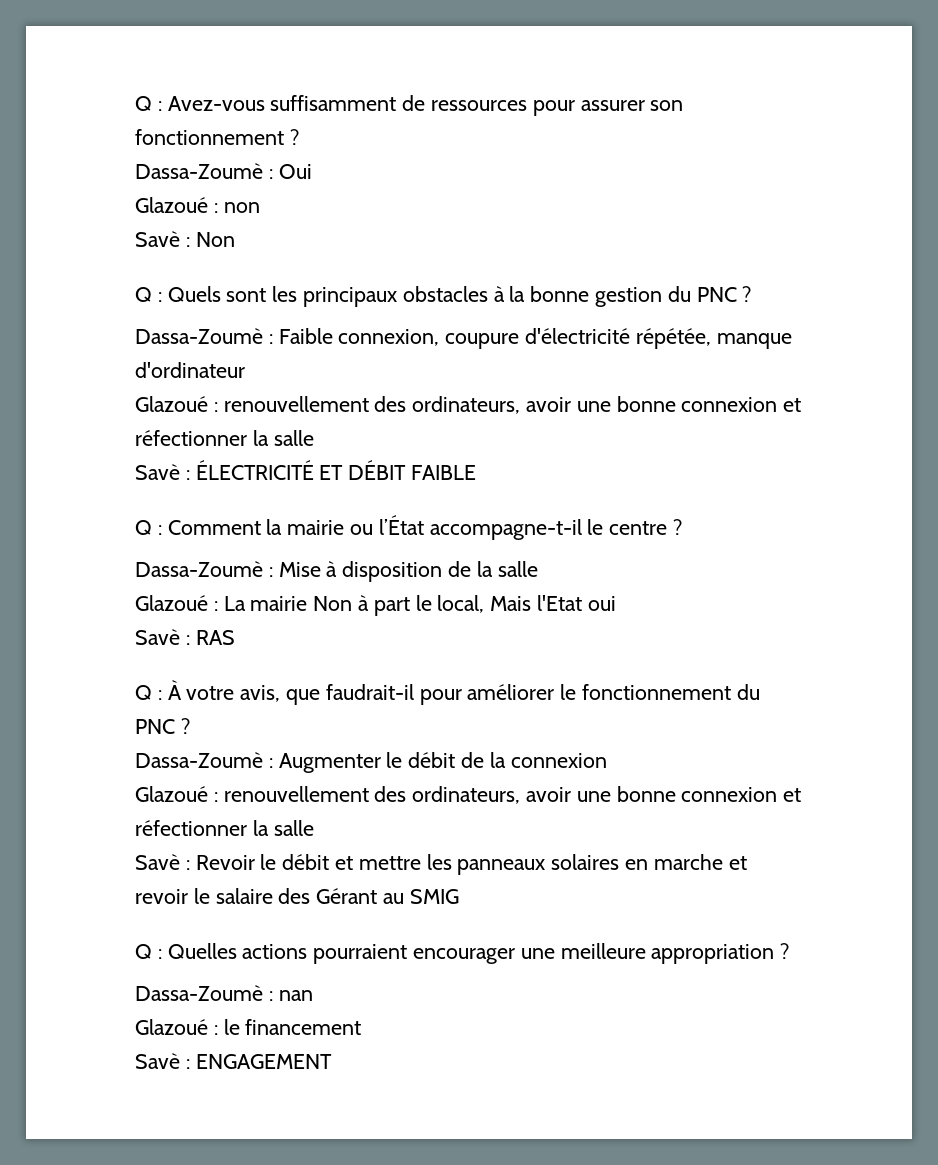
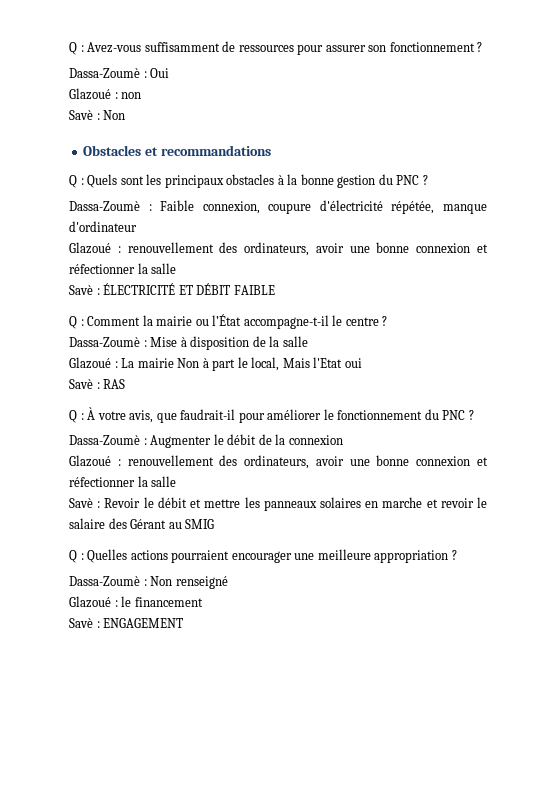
(235, 239) none -> [83,145,271,156] // Obstacles et recommandations
[278,990,313,1001] nan -> [150,576,228,589] Non renseigné

